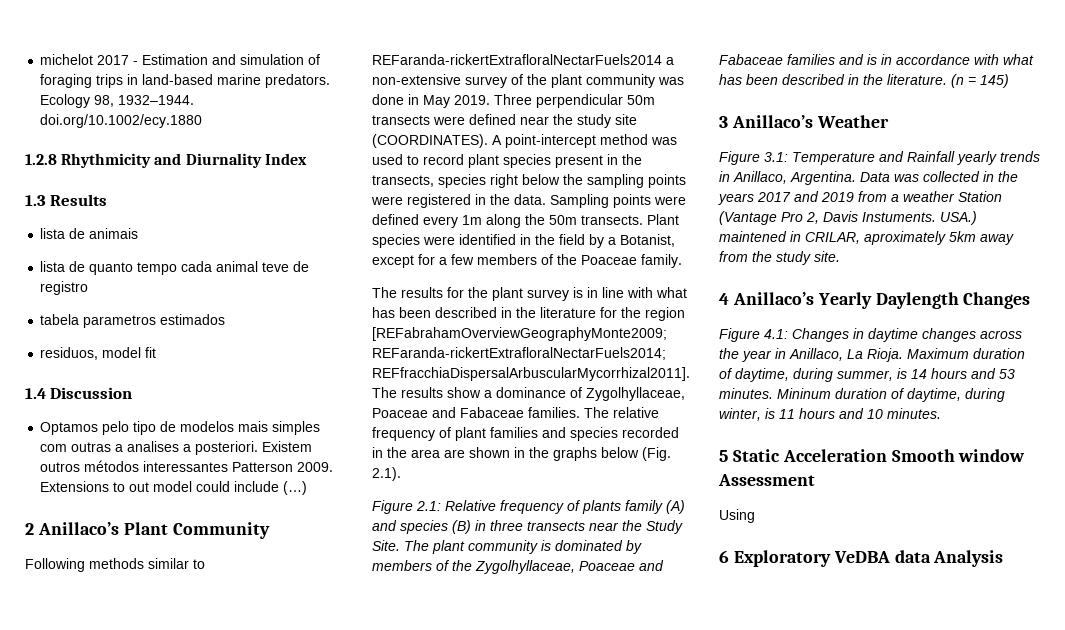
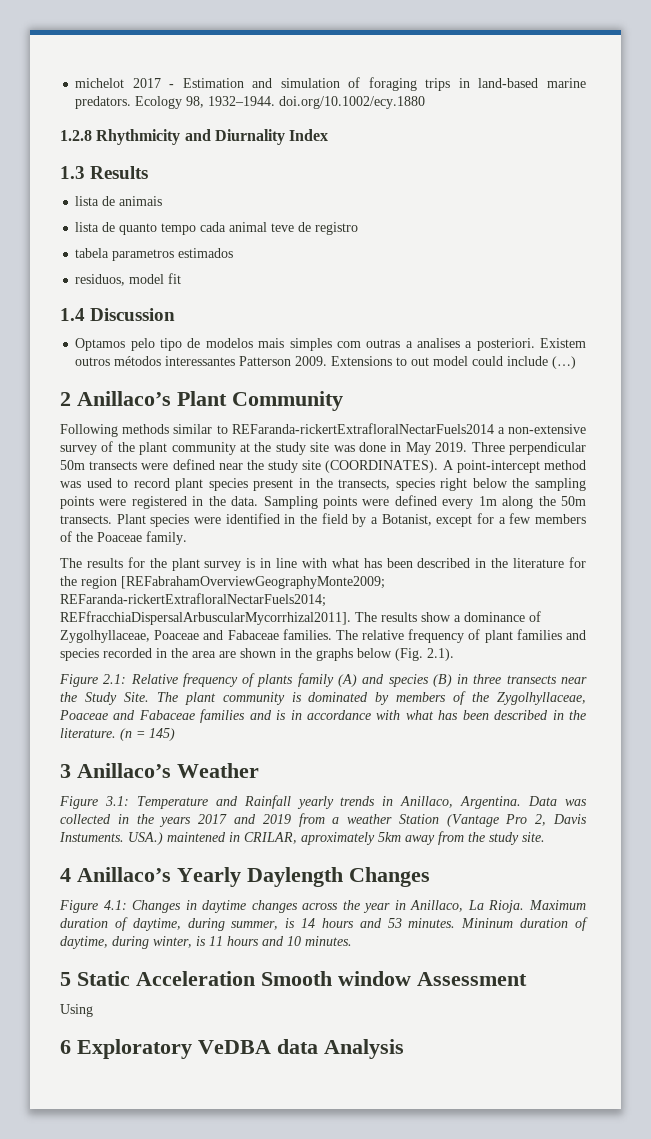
(655, 81) none -> [240,442,330,455] at the study site

